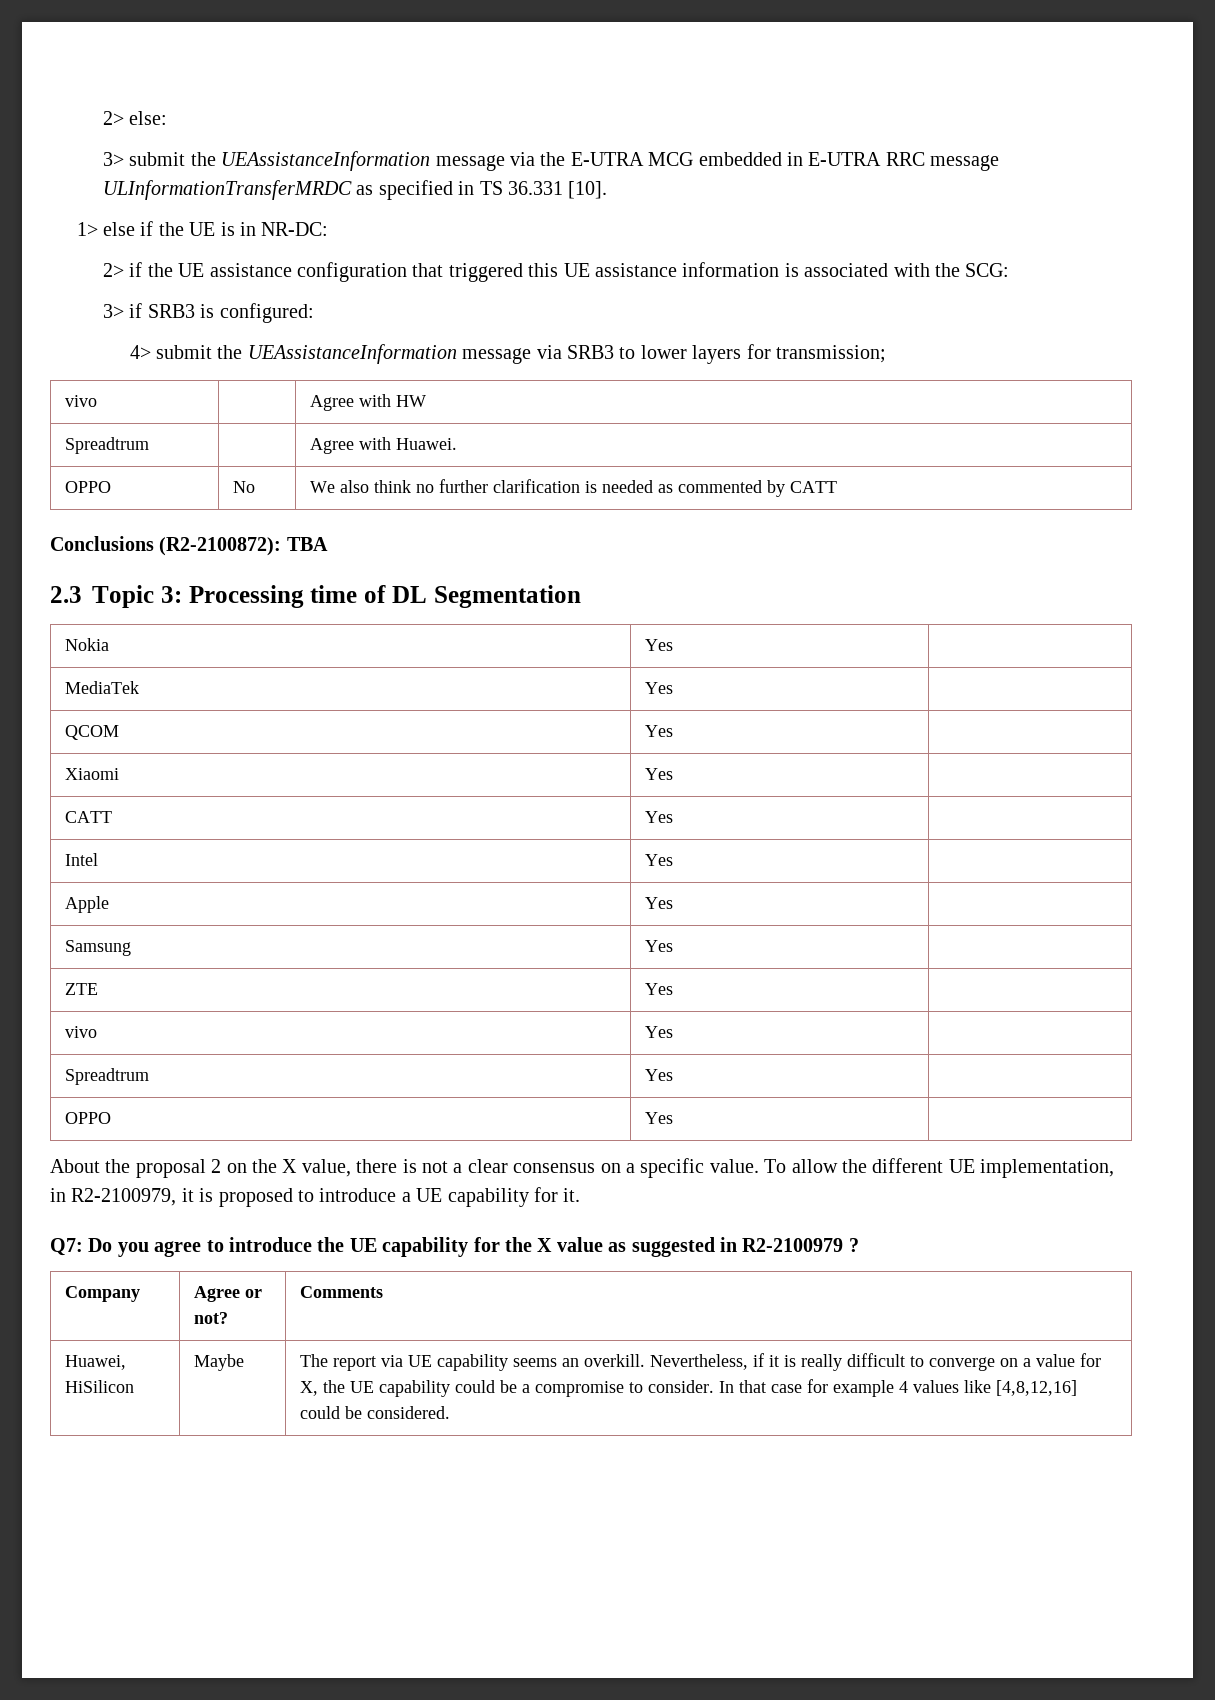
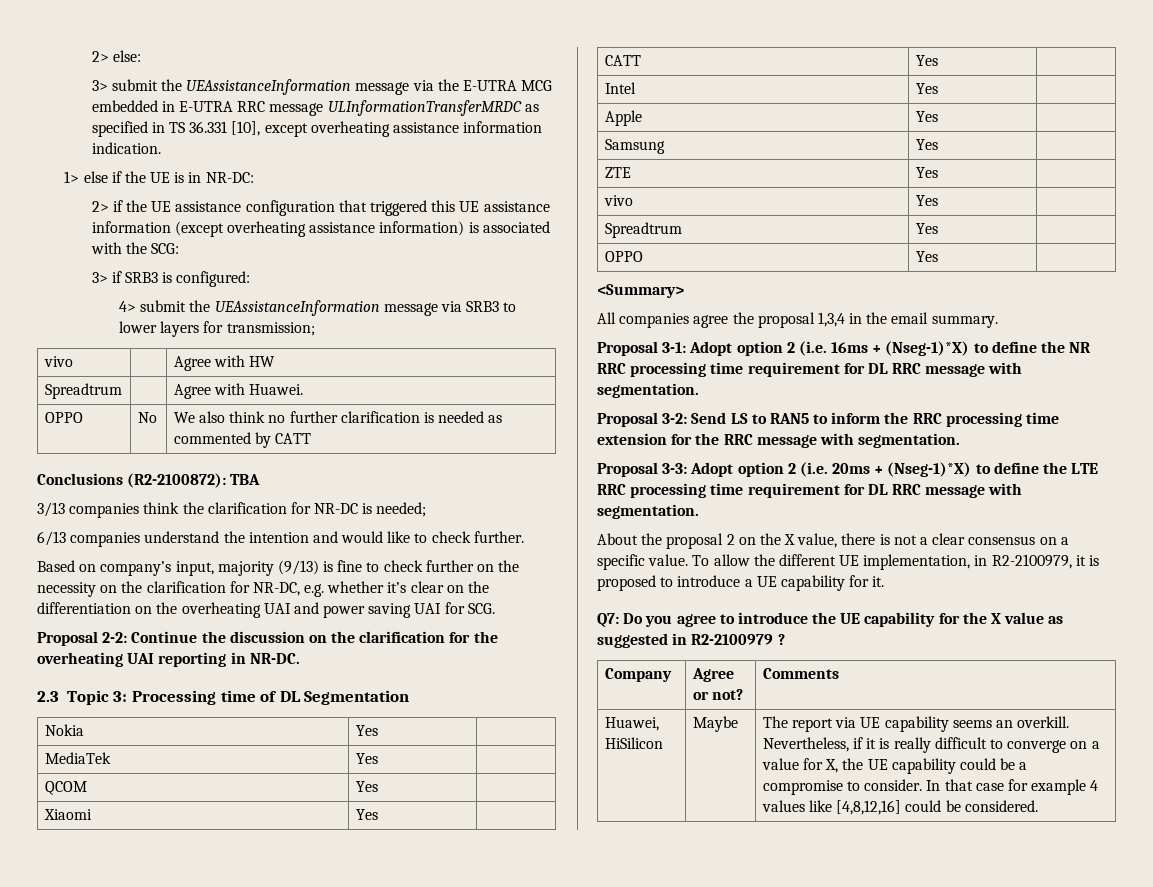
[568,181,608,199] [10]. -> [231,121,543,137] [91,142,161,154] [10], except overheating assistance information indication.
(780, 269) none -> [174,221,465,237] (except overheating assistance information)
(328, 544) none -> [37,502,427,518] [37,531,524,547] [37,560,520,576] [37,581,490,597] [37,602,495,618] [37,631,498,646] [37,652,300,667] // 3/13 companies think the clarification for NR-DC is needed; // 6/13 companies understand the intention and would like to check further. // Based on company’s input, majority (9/13) is fine to check further on the necessity on the clarification for NR-DC, e.g. whether it’s clear on the differentiation on the overheating UAI and power saving UAI for SCG. // Proposal 2-2: Continue the discussion on the clarification for the overheating UAI reporting in NR-DC.
(674, 1118) none -> [597,284,684,298] [597,312,998,328] [597,341,1092,356] [597,362,1023,377] [597,383,699,398] [597,412,1060,427] [597,433,961,448] [597,462,1099,477] [597,483,1023,498] [597,504,699,519] // <Summary> // All companies agree the proposal 1,3,4 in the email summary. // Proposal 3-1: Adopt option 2 (i.e. 16ms + (Nseg-1)*X) to define the NR RRC processing time requirement for DL RRC message with segmentation. // Proposal 3-2: Send LS to RAN5 to inform the RRC processing time extension for the RRC message with segmentation. // Proposal 3-3: Adopt option 2 (i.e. 20ms + (Nseg-1)*X) to define the LTE RRC processing time requirement for DL RRC message with segmentation.

